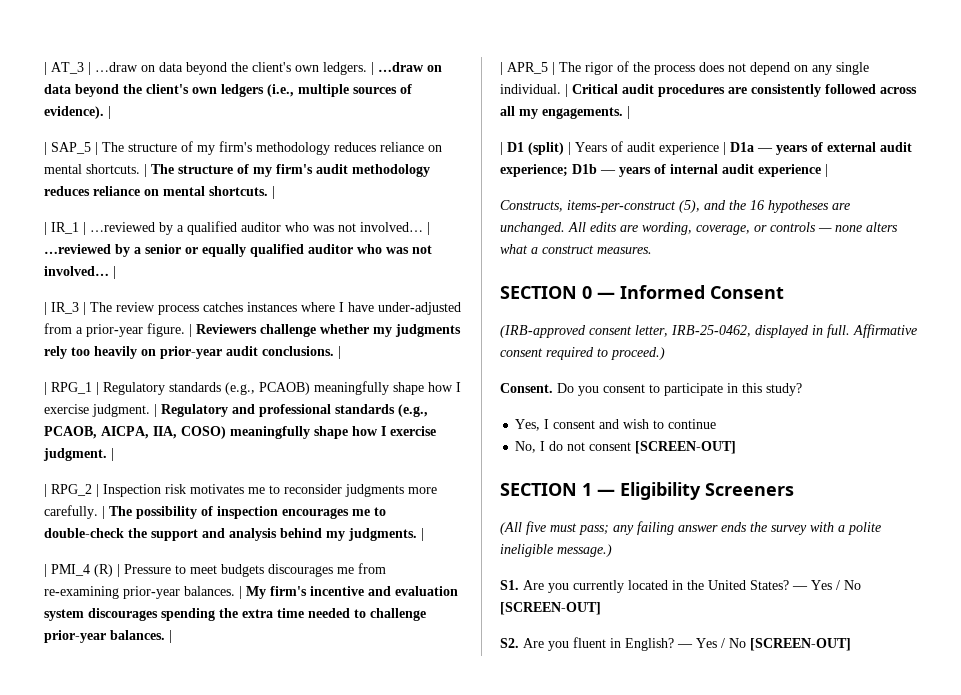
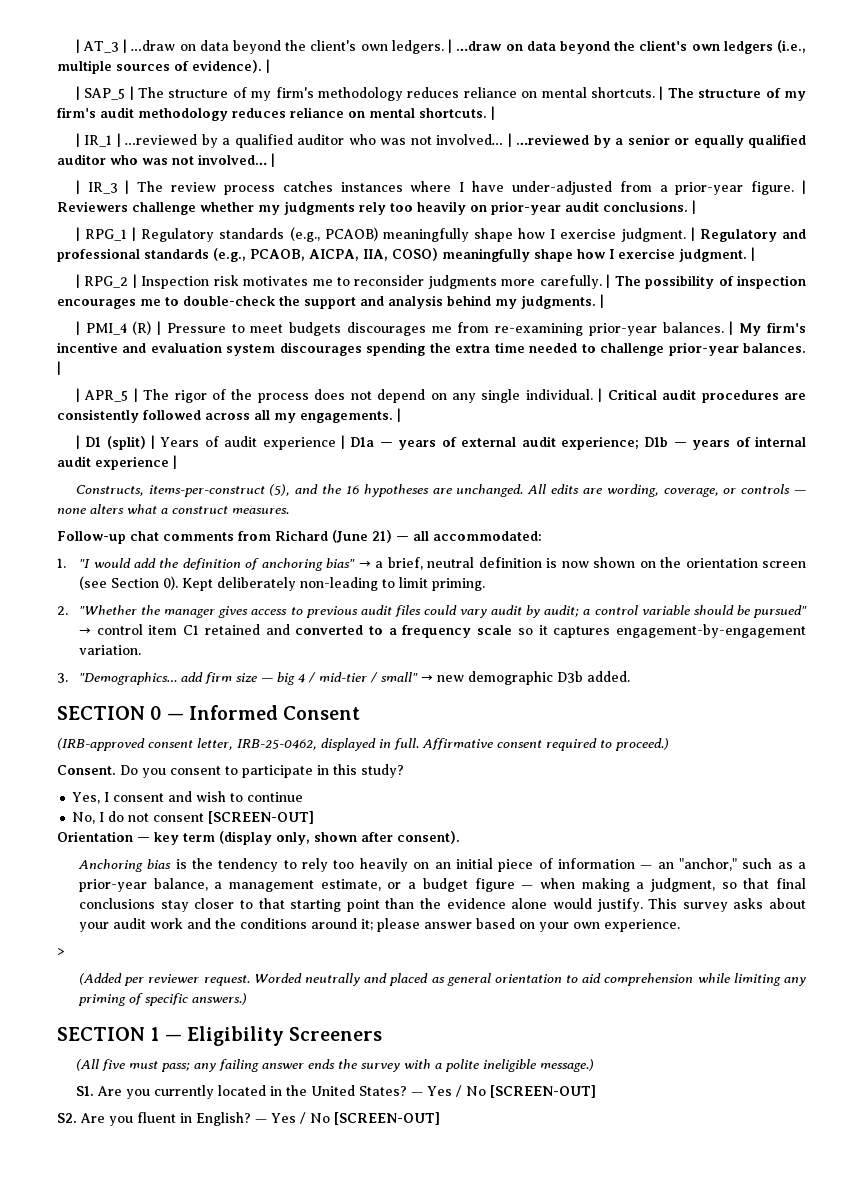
(652, 250) none -> [57,530,542,544] [57,557,807,571] [79,576,486,591] [57,605,808,618] [79,624,806,638] [79,645,142,655] [57,671,631,685] // Follow-up chat comments from Richard (June 21) — all accommodated: // 1. "I would add the definition of anchoring bias" → a brief, neutral definition is now shown on the orientation screen (see Section 0). Kept deliberately non-leading to limit priming. // 2. "Whether the manager gives access to previous audit files could vary audit by audit; a control variable should be pursued" → control item C1 retained and converted to a frequency scale so it captures engagement-by-engagement variation. // 3. "Demographics… add firm size — big 4 / mid-tier / small" → new demographic D3b added.
(737, 447) none -> [57,831,460,845] [78,858,806,872] [79,878,806,892] [79,898,806,912] [79,918,681,932] [57,948,65,956] [79,973,806,986] [78,993,248,1006] // Orientation — key term (display only, shown after consent). // Anchoring bias is the tendency to rely too heavily on an initial piece of information — an "anchor," such as a prior-year balance, a management estimate, or a budget figure — when making a judgment, so that final conclusions stay closer to that starting point than the evidence alone would justify. This survey asks about your audit work and the conditions around it; please answer based on your own experience. // > // (Added per reviewer request. Worded neutrally and placed as general orientation to aid comprehension while limiting any priming of specific answers.)

